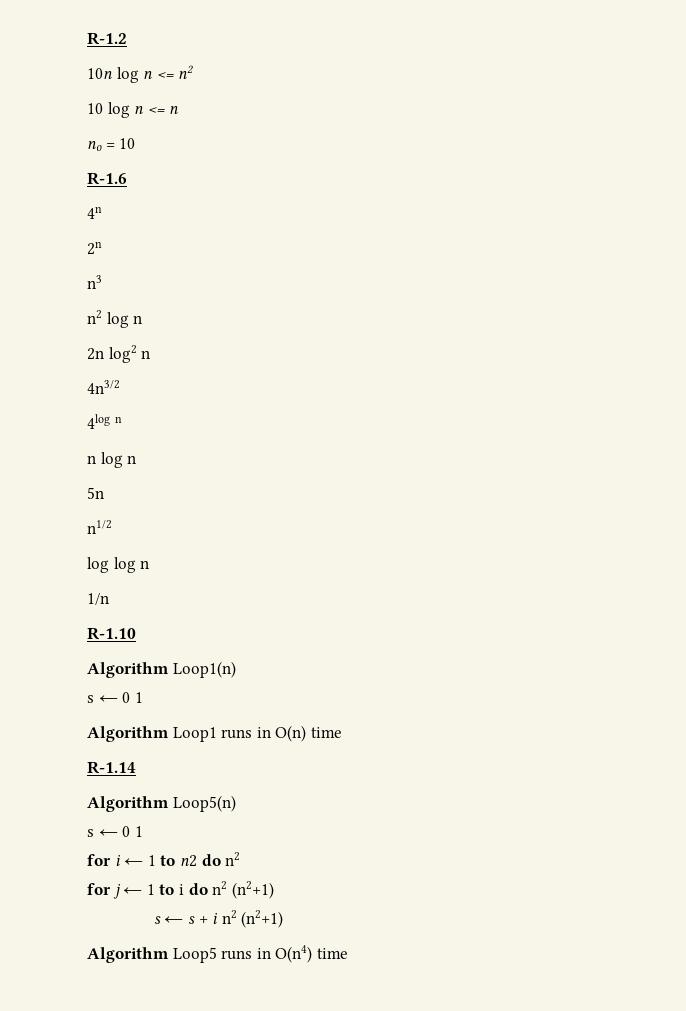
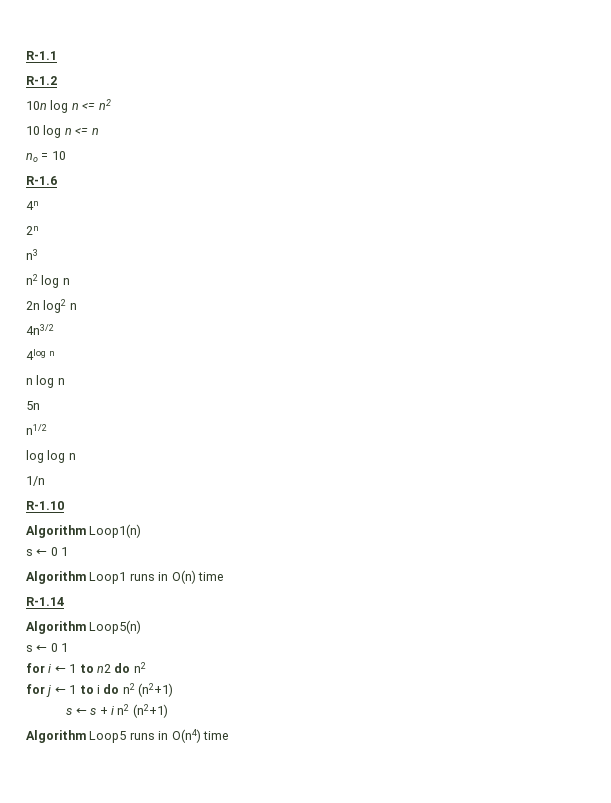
(87, 38) none -> [26,51,57,60] R-1.1 //

